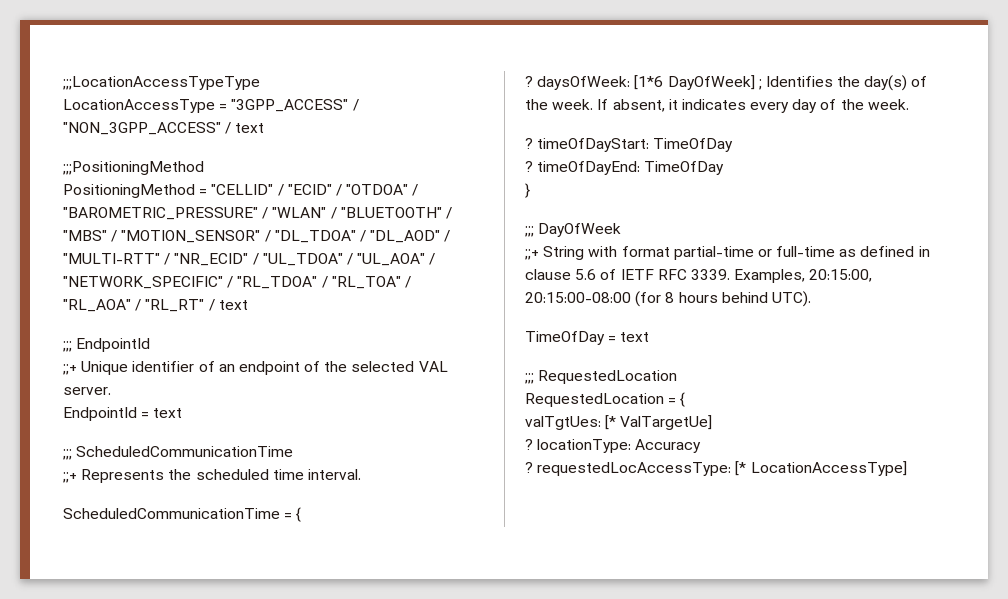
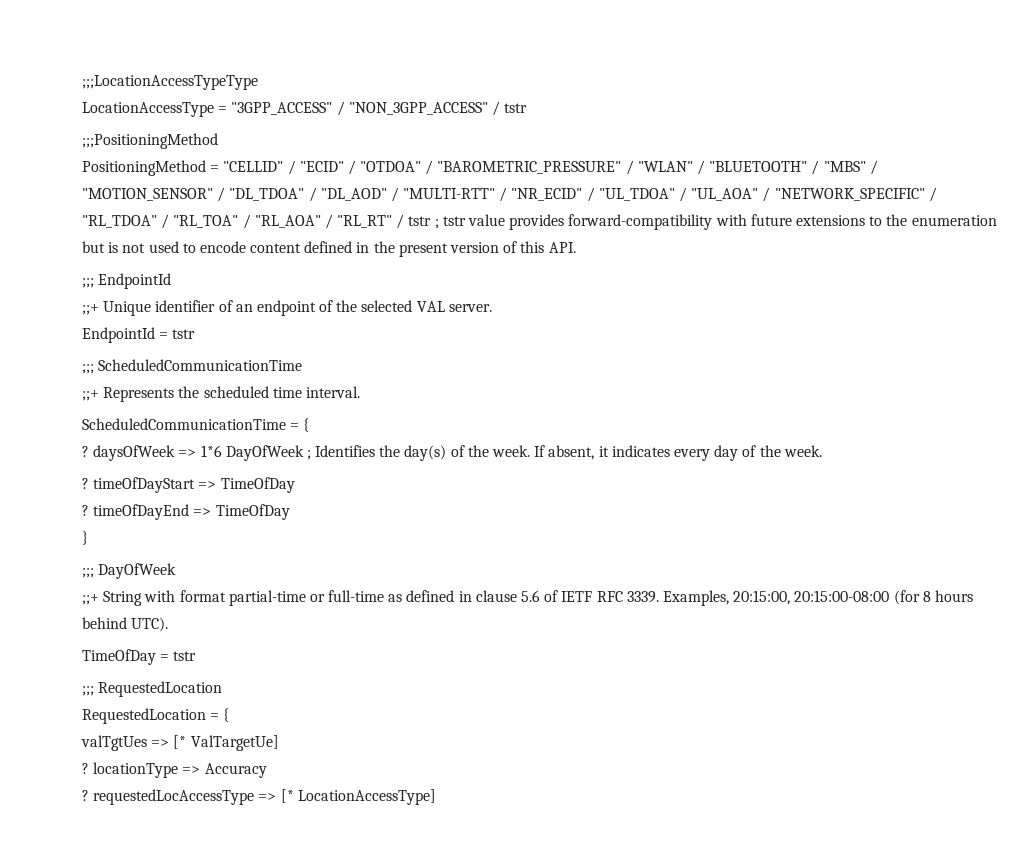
[235,123,265,133] text -> [504,103,528,113] tstr
[218,300,248,310] text -> [408,214,997,230] [82,241,576,257] tstr ; tstr value provides forward-compatibility with future extensions to the enumeration but is not used to encode content defined in the present version of this API.
[153,408,183,418] text -> [172,329,196,339] tstr
[537,75,755,90] daysOfWeek: [1*6 DayOfWeek] -> [93,445,304,461] daysOfWeek => 1*6 DayOfWeek
[537,138,650,152] timeOfDayStart: -> [93,477,217,493] timeOfDayStart =>
[537,161,641,175] timeOfDayEnd: -> [93,504,212,520] timeOfDayEnd =>
[620,332,650,342] text -> [173,651,197,661] tstr
[525,416,601,430] valTgtUes: -> [81,735,170,751] valTgtUes =>
[537,439,632,453] locationType: -> [93,762,201,778] locationType =>
[537,462,732,476] requestedLocAccessType: -> [93,789,277,805] requestedLocAccessType =>

